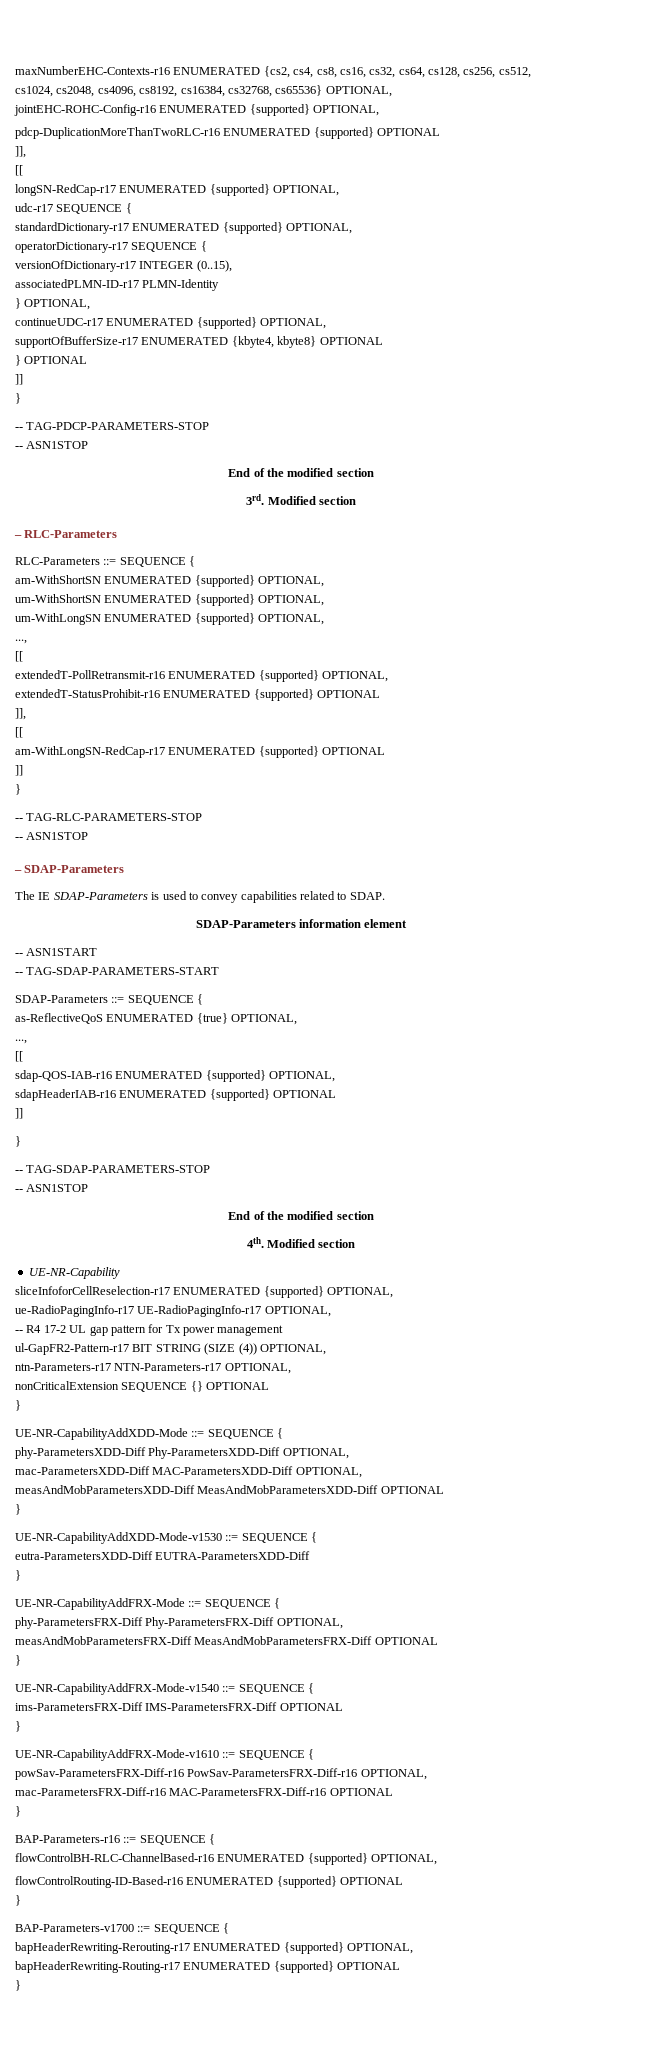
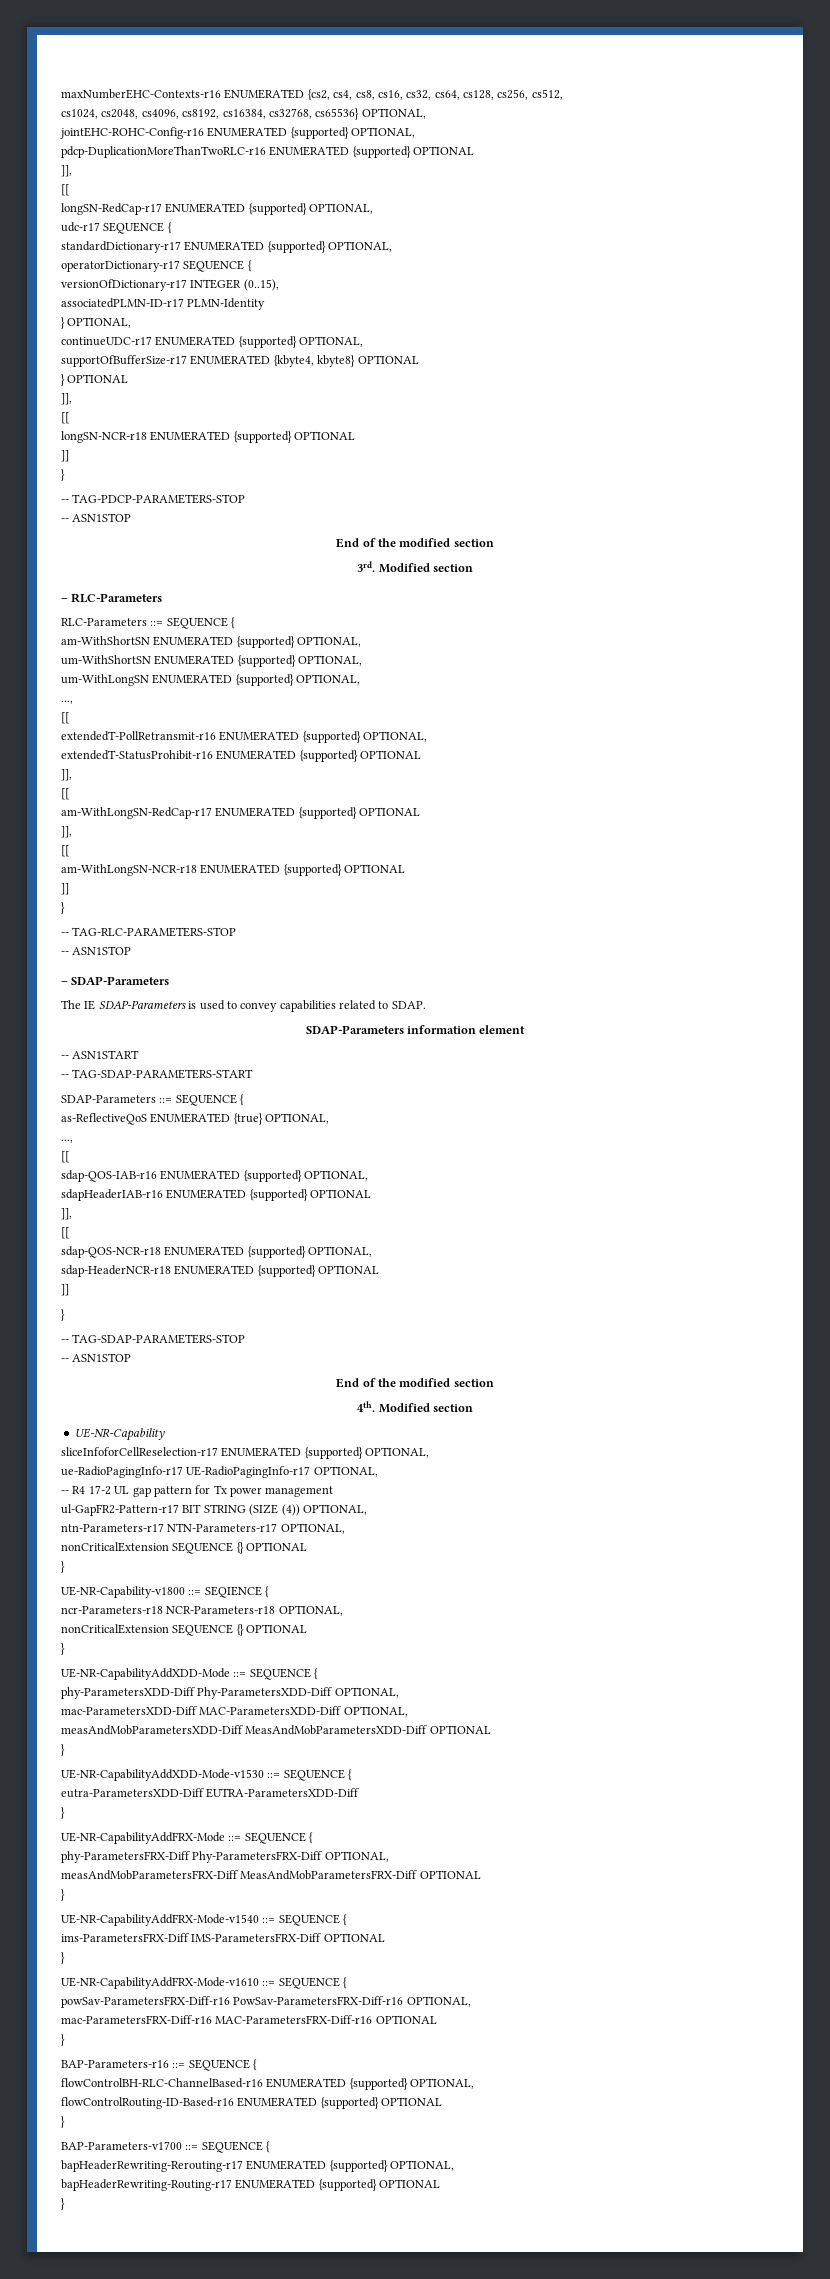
(88, 360) none -> [61,393,72,405] [61,412,70,424] [61,431,356,443] // ]], // [[ // longSN-NCR-r18 ENUMERATED {supported} OPTIONAL
(386, 751) none -> [61,826,72,838] [61,845,70,857] [61,864,406,876] // ]], // [[ // am-WithLongSN-NCR-r18 ENUMERATED {supported} OPTIONAL
(337, 1094) none -> [61,1208,72,1220] [61,1227,70,1239] [61,1246,373,1258] [61,1265,380,1277] // ]], // [[ // sdap-QOS-NCR-r18 ENUMERATED {supported} OPTIONAL, // sdap-HeaderNCR-r18 ENUMERATED {supported} OPTIONAL
(21, 1405) none -> [61,1586,270,1598] [61,1605,343,1616] [61,1624,308,1636] [61,1643,65,1655] // UE-NR-Capability-v1800 ::= SEQIENCE { // ncr-Parameters-r18 NCR-Parameters-r18 OPTIONAL, // nonCriticalExtension SEQUENCE {} OPTIONAL // }

